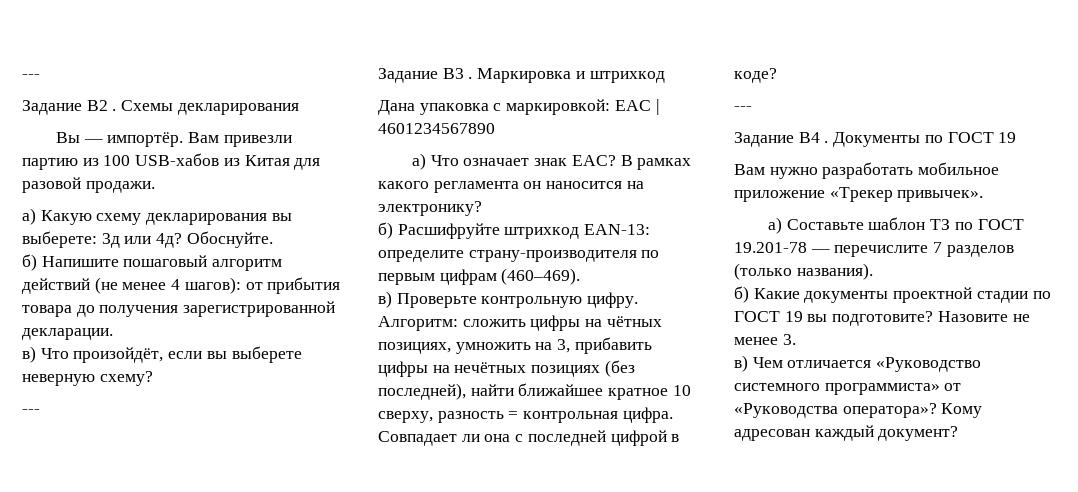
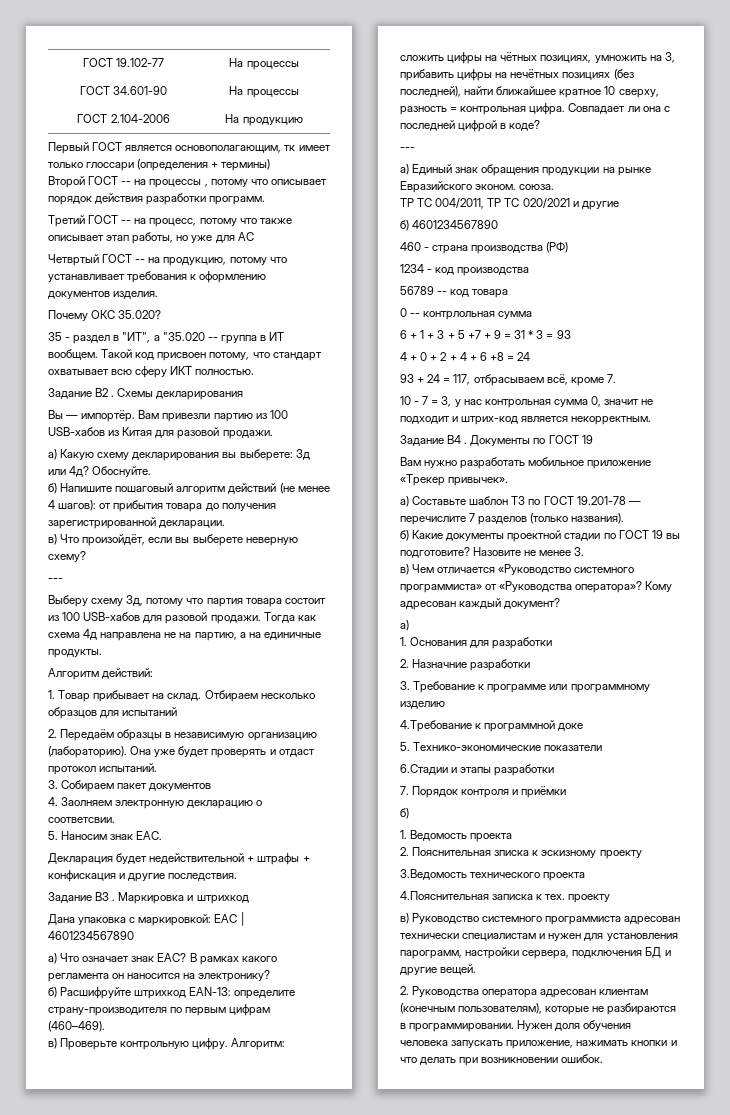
[22,74,40,79] --- -> [82,58,165,67] [229,58,299,70] [79,86,168,95] [229,86,299,98] [77,114,170,123] [225,114,303,126] [48,142,331,154] [48,159,271,171] [48,176,327,188] [48,193,266,205] [48,215,292,227] [48,232,254,244] [48,254,287,266] [48,271,267,283] [48,291,159,299] [48,310,162,321] [48,332,285,344] [48,349,322,361] [48,366,255,378] ГОСТ 19.102-77 | На процессы // ГОСТ 34.601-90 | На процессы // ГОСТ 2.104-2006 | На продукцию // Первый ГОСТ является основополагающим, тк имеет только глоссари (определения + термины) // Второй ГОСТ -- на процессы , потому что описывает порядок действия разработки программ. // Третий ГОСТ -- на процесс, потому что также описывает этап работы, но уже для AC // Четвртый ГОСТ -- на продукцию, потому что устанавливает требования к оформлению документов изделия. // Почему ОКС 35.020? // 35 - раздел в "ИТ", а "35.020 -- группа в ИТ вообщем. Такой код присвоен потому, что стандарт охватывает всю сферу ИКТ полностью.
(40, 411) none -> [48,595,326,607] [48,612,316,624] [48,629,321,641] [48,649,102,658] [48,668,154,680] [48,690,315,702] [48,707,178,719] [48,729,317,741] [48,746,315,758] [48,763,158,775] [48,780,212,792] [48,797,263,809] [48,817,115,823] [48,831,163,840] [48,853,310,865] [48,870,238,882] // Выберу схему 3д, потому что партия товара состоит из 100 USB-хабов для разовой продажи. Тогда как схема 4д направлена не на партию, а на единичные продукты. // Алгоритм действий: // 1. Товар прибывает на склад. Отбираем несколько образцов для испытаний // 2. Передаём образцы в независимую организацию (лабораторию). Она уже будет проверять и отдаст протокол испытаний. // 3. Собираем пакет документов // 4. Заолняем электронную декларацию о соответсвии. // 5. Наносим знак EAC. // Декларация будет недействительной + штрафы + конфискация и другие последствия.
(752, 108) none -> [400,164,651,176] [400,181,555,193] [400,198,619,210] [400,220,499,231] [400,242,569,254] [400,264,530,276] [400,286,509,298] [400,308,533,320] [400,330,571,339] [400,352,531,361] [400,374,616,386] [400,396,654,408] [400,416,652,425] // а) Единый знак обращения продукции на рынке Евразийского эконом. союза. // TP TC 004/2011, TP TC 020/2021 и другие // б) 4601234567890 // 460 - страна производства (РФ) // 1234 - код производства // 56789 -- код товара // 0 -- контрлольная сумма // 6 + 1 + 3 + 5 +7 + 9 = 31 * 3 = 93 // 4 + 0 + 2 + 4 + 6 +8 = 24 // 93 + 24 = 117, отбрасываем всё, кроме 7. // 10 - 7 = 3, у нас контрольная сумма 0, значит не подходит и штрих-код является некорректным.
(959, 433) none -> [400,620,409,631] [400,637,553,649] [400,659,531,671] [400,681,650,693] [400,701,445,709] [400,720,584,732] [400,742,603,751] [400,764,555,776] [400,786,567,798] [400,808,409,819] [400,830,513,842] [400,847,642,859] [400,869,586,881] [400,891,611,903] [400,913,681,925] [400,933,678,941] [400,947,671,959] [400,964,477,976] [400,986,649,998] [400,1003,677,1015] [400,1020,632,1032] [400,1040,677,1049] [400,1054,604,1066] // а) // 1. Основания для разработки // 2. Назначние разработки // 3. Требование к программе или программному изделию // 4.Требование к программной доке // 5. Технико-экономические показатели // 6.Стадии и этапы разработки // 7. Порядок контроля и приёмки // б) // 1. Ведомость проекта // 2. Пояснительная зписка к эскизному проекту // 3.Ведомость технического проекта // 4.Пояснительная записка к тех. проекту // в) Руководство системного программиста адресован технически специалистам и нужен для установления парограмм, настройки сервера, подключения БД и другие вещей. // 2. Руководства оператора адресован клиентам (конечным пользователям), которые не разбираются в программировании. Нужен доля обучения человека запускать приложение, нажимать кнопки и что делать при возникновении ошибок.

